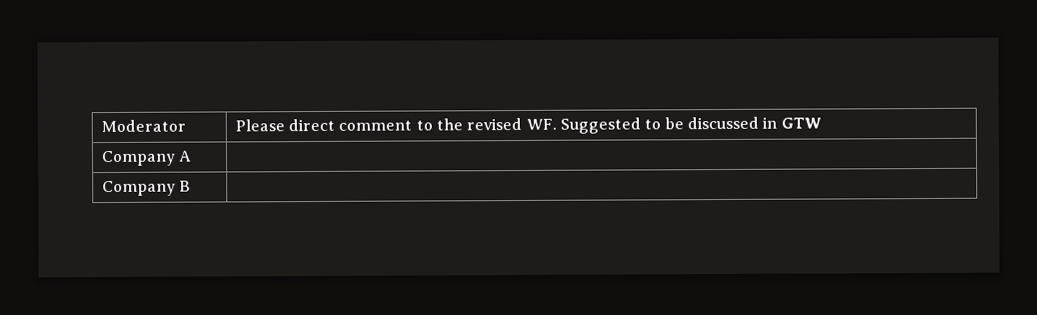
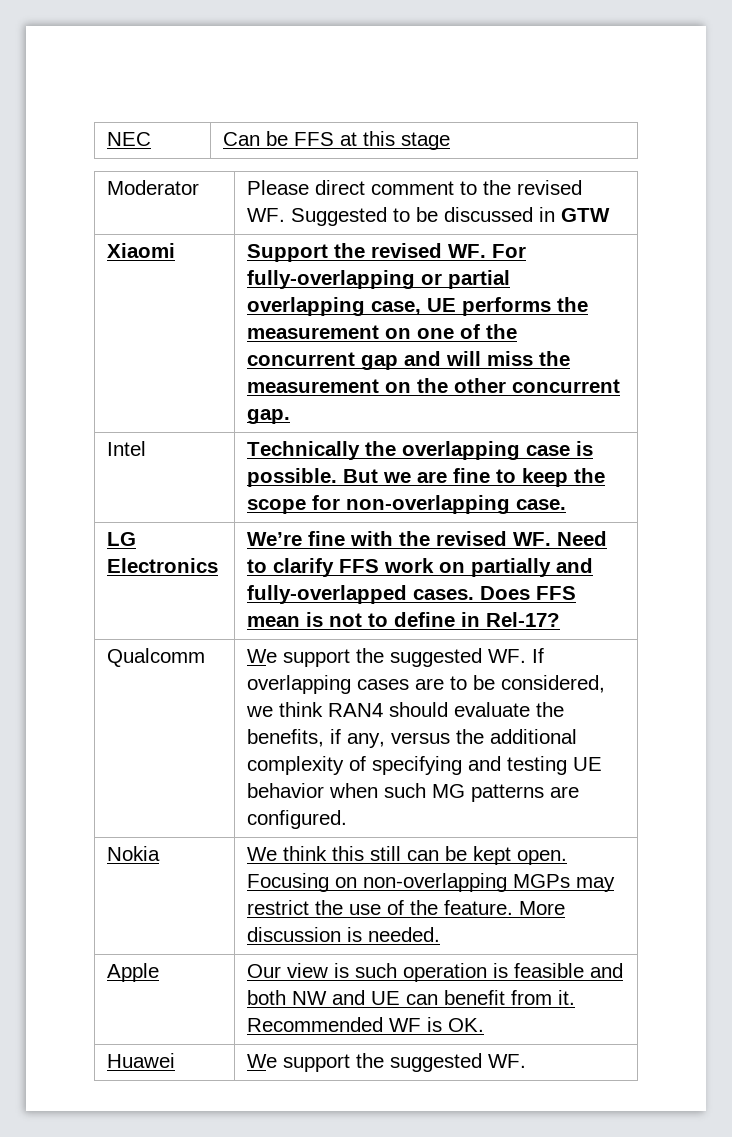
(100, 126) none -> [107,132,152,146] [223,131,451,150] NEC | Can be FFS at this stage //
[100,150,193,167] [101,180,192,197] Company A | // Company B | -> [107,243,176,258] [247,243,527,262] [247,270,511,289] [247,297,589,316] [247,324,518,339] [247,351,571,370] [247,378,621,393] [247,409,291,424] [107,441,147,456] [247,441,594,460] [247,468,606,487] [247,495,567,514] [107,532,137,546] [107,558,219,573] [247,531,608,546] [247,558,594,577] [247,585,577,604] [247,612,561,627] [107,648,206,667] [247,648,545,667] [247,675,606,694] [246,702,565,717] [247,729,578,748] [247,756,603,775] [247,783,580,802] [247,810,348,829] [107,846,161,861] [247,846,568,865] [247,873,616,892] [247,900,566,915] [247,927,441,942] [107,963,160,982] [247,963,624,982] [247,990,576,1005] [247,1017,485,1032] [107,1053,176,1068] [247,1053,527,1072] Xiaomi | Support the revised WF. For fully-overlapping or partial overlapping case, UE performs the measurement on one of the concurrent gap and will miss the measurement on the other concurrent gap. // Intel | Technically the overlapping case is possible. But we are fine to keep the scope for non-overlapping case. // LG Electronics | We’re fine with the revised WF. Need to clarify FFS work on partially and fully-overlapped cases. Does FFS mean is not to define in Rel-17? // Qualcomm | We support the suggested WF. If overlapping cases are to be considered, we think RAN4 should evaluate the benefits, if any, versus the additional complexity of specifying and testing UE behavior when such MG patterns are configured. // Nokia | We think this still can be kept open. Focusing on non-overlapping MGPs may restrict the use of the feature. More discussion is needed. // Apple | Our view is such operation is feasible and both NW and UE can benefit from it. Recommended WF is OK. // Huawei | We support the suggested WF.

